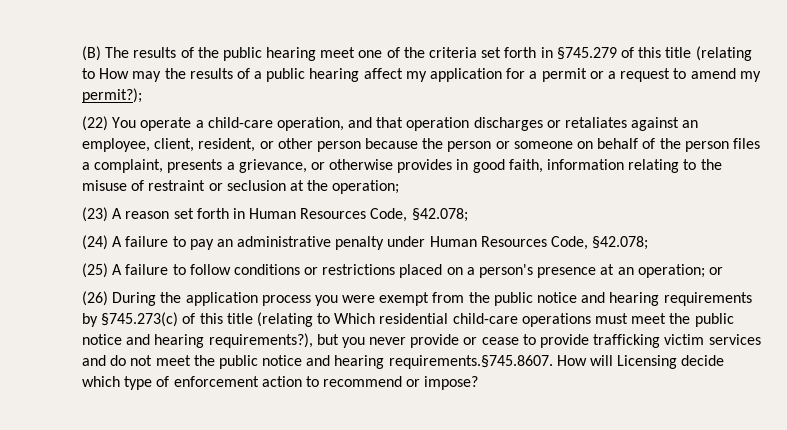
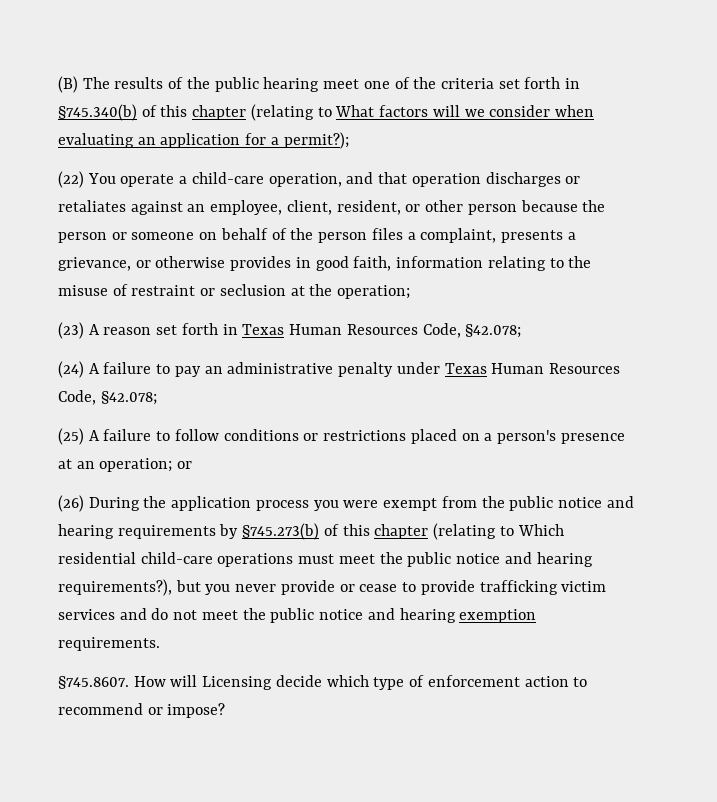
[556,46,752,61] [82,68,761,82] §745.279 of this title (relating to How may the results of a public hearing affect my application for a permit or a request to amend my -> [58,104,594,121] [58,133,279,148] §745.340(b) of this chapter (relating to What factors will we consider when evaluating an application for a
(245, 213) none -> [242,324,285,335] Texas
(426, 241) none -> [444,363,487,374] Texas
[101,312,253,327] §745.273(c) of this title -> [242,523,429,540] §745.273(b) of this chapter
[388,355,553,369] requirements.§745.8607. -> [459,609,537,623] [58,637,160,651] [58,676,129,689] exemption requirements. // §745.8607.

